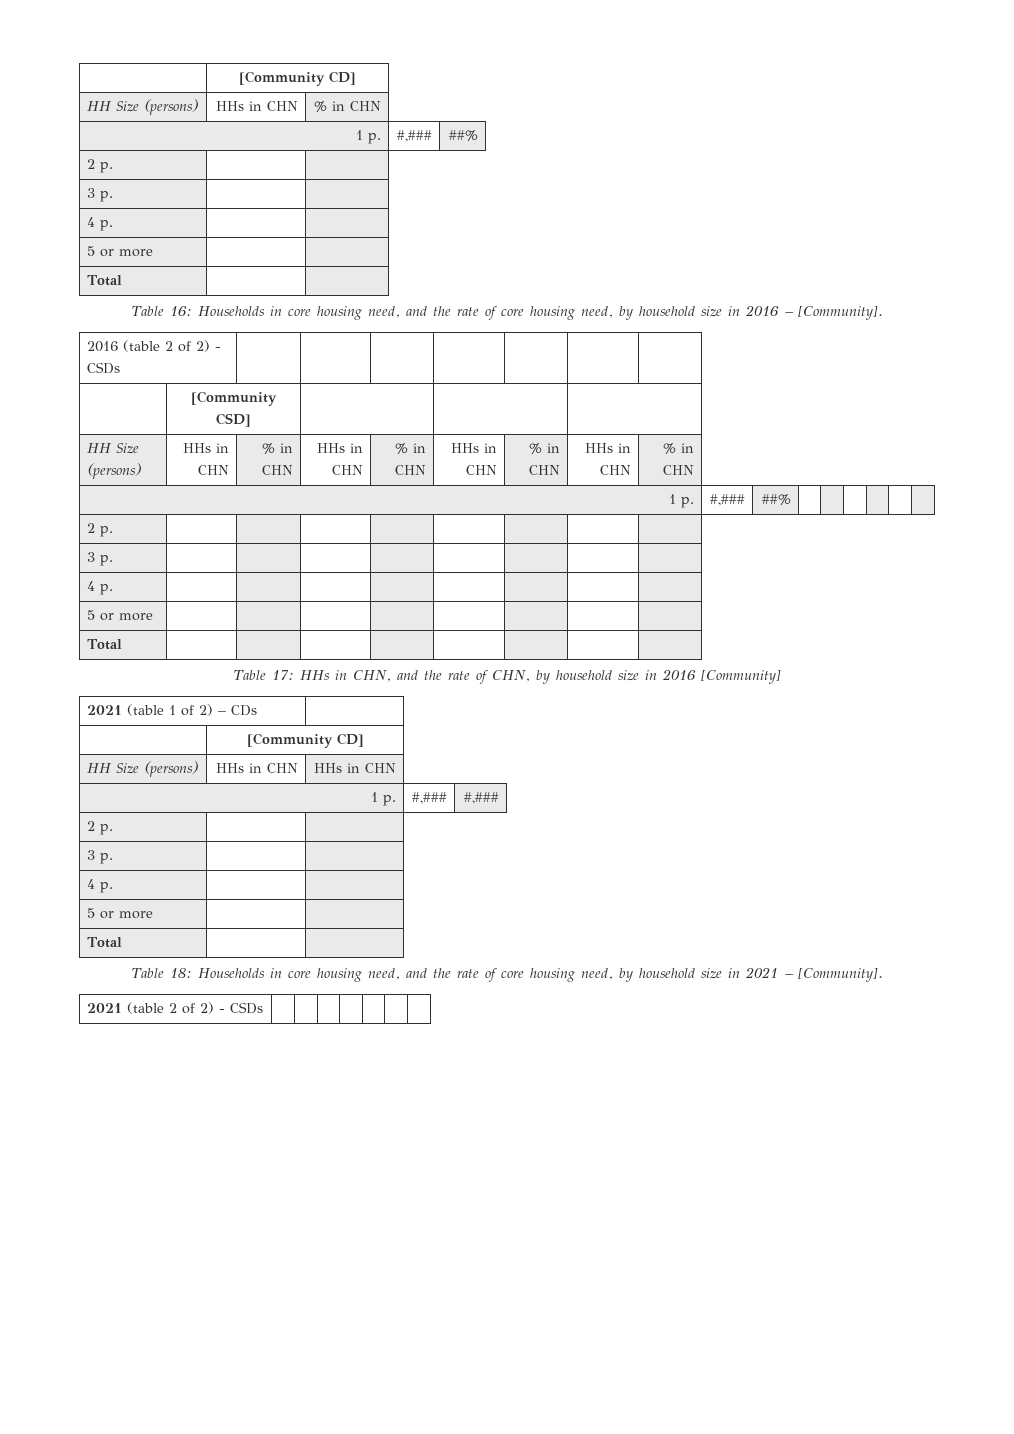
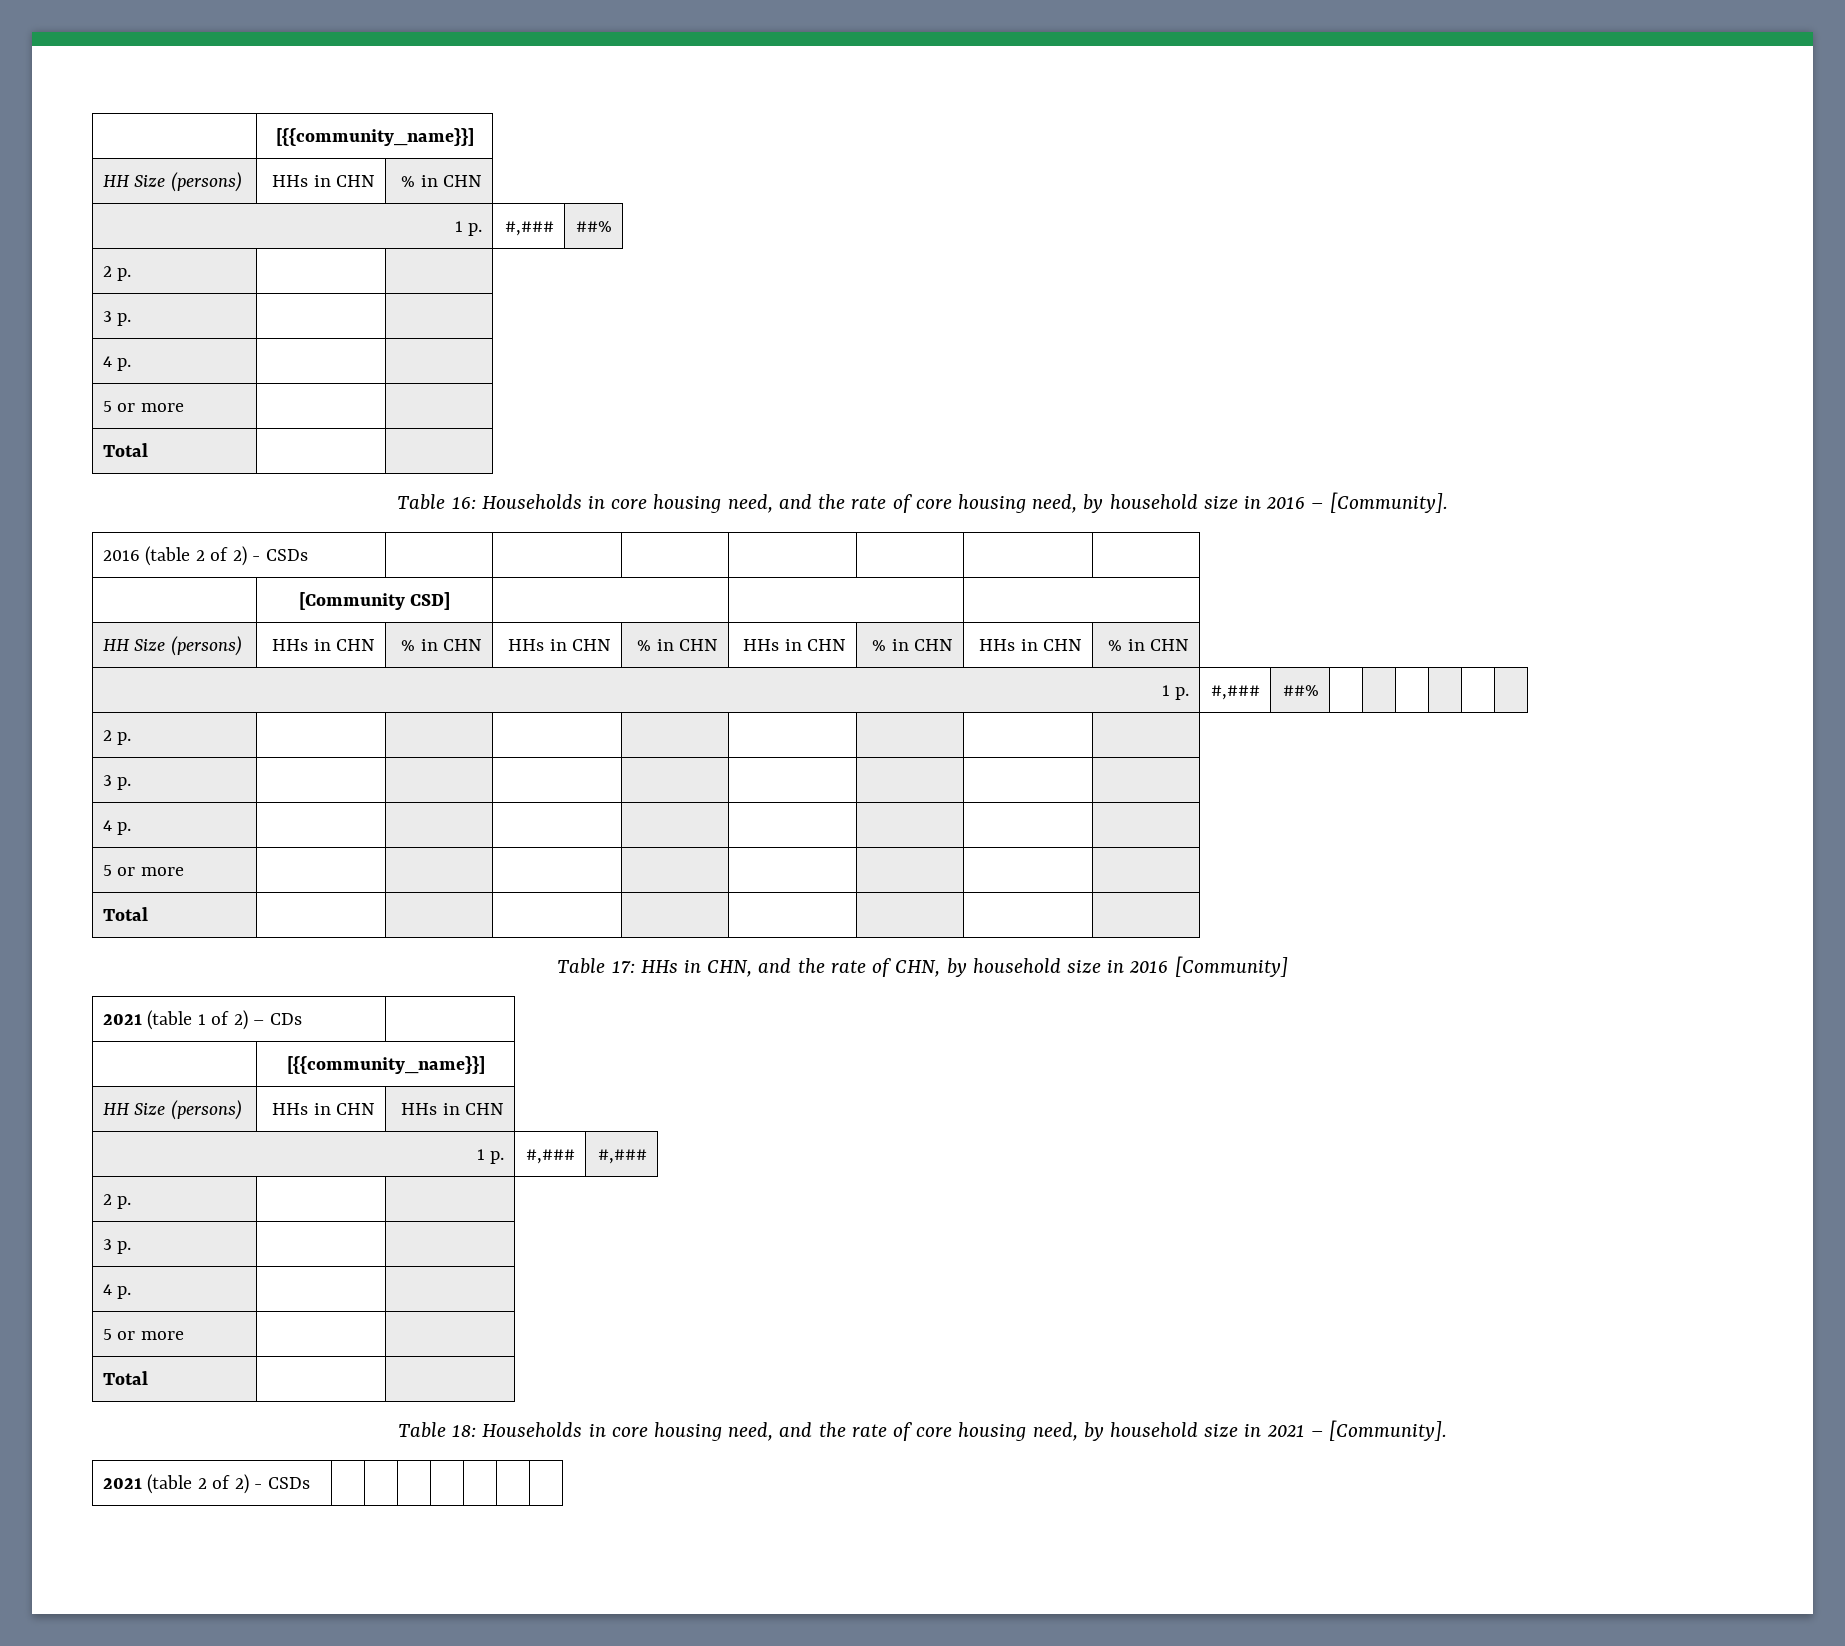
[239,71,356,86] | [Community CD] -> [275,128,474,146] | [{{community_name}}]
[246,733,364,748] [Community CD] -> [286,1056,485,1074] [{{community_name}}]

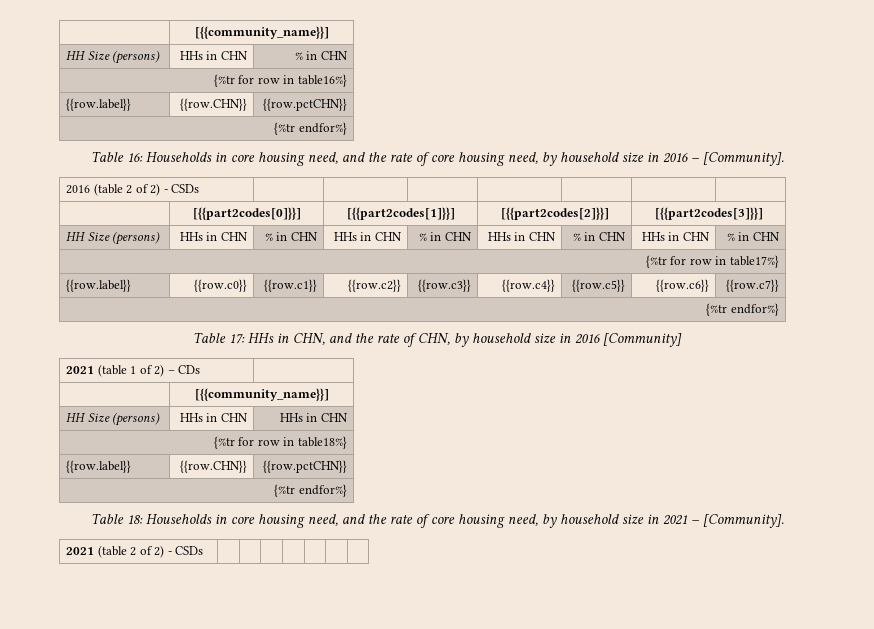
[454,221,483,236] [505,221,555,236] [576,221,613,232] [102,266,132,281] [102,311,132,326] [102,356,132,371] [102,401,184,412] [102,443,148,457] 1 p. | #,### | ##% // 2 p. | | // 3 p. | | // 4 p. | | // 5 or more | | // Total | | -> [213,74,347,87] [66,98,132,111] [179,98,247,111] [262,98,347,111] [274,122,347,135] {%tr for row in table16%} // {{row.label}} | {{row.CHN}} | {{row.pctCHN}} // {%tr endfor%}
[298,592,451,610] [Community CSD] | | | -> [192,207,301,220] [346,207,455,220] [500,207,609,220] [654,207,763,220] [{{part2codes[0]}}] | [{{part2codes[1]}}] | [{{part2codes[2]}}] | [{{part2codes[3]}}]
[1161,685,1190,700] [1211,685,1261,700] [1283,685,1320,696] [102,730,132,745] [102,775,132,790] [102,820,132,835] [102,865,184,876] [102,907,148,921] 1 p. | #,### | ##% | | | | | | // 2 p. | | | | | | | | // 3 p. | | | | | | | | // 4 p. | | | | | | | | // 5 or more | | | | | | | | // Total | | | | | | | | -> [645,255,779,268] [66,279,132,292] [193,279,247,292] [263,279,317,292] [347,279,401,292] [417,279,471,292] [501,279,555,292] [571,279,625,292] [655,279,709,292] [725,279,779,292] [706,303,779,316] {%tr for row in table17%} // {{row.label}} | {{row.c0}} | {{row.c1}} | {{row.c2}} | {{row.c3}} | {{row.c4}} | {{row.c5}} | {{row.c6}} | {{row.c7}} // {%tr endfor%}
[476,1149,505,1164] [526,1149,576,1164] [598,1149,648,1164] [102,1194,132,1209] [102,1239,132,1254] [102,1284,132,1299] [102,1329,184,1340] [102,1371,148,1385] 1 p. | #,### | #,### // 2 p. | | // 3 p. | | // 4 p. | | // 5 or more | | // Total | | -> [213,436,347,449] [66,460,132,473] [179,460,247,473] [262,460,347,473] [274,484,347,497] {%tr for row in table18%} // {{row.label}} | {{row.CHN}} | {{row.pctCHN}} // {%tr endfor%}

